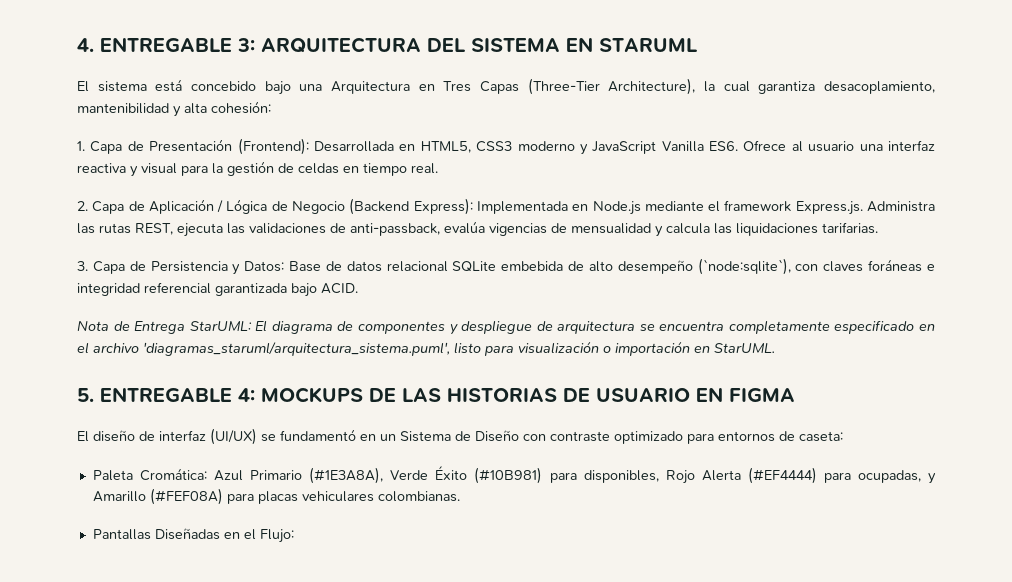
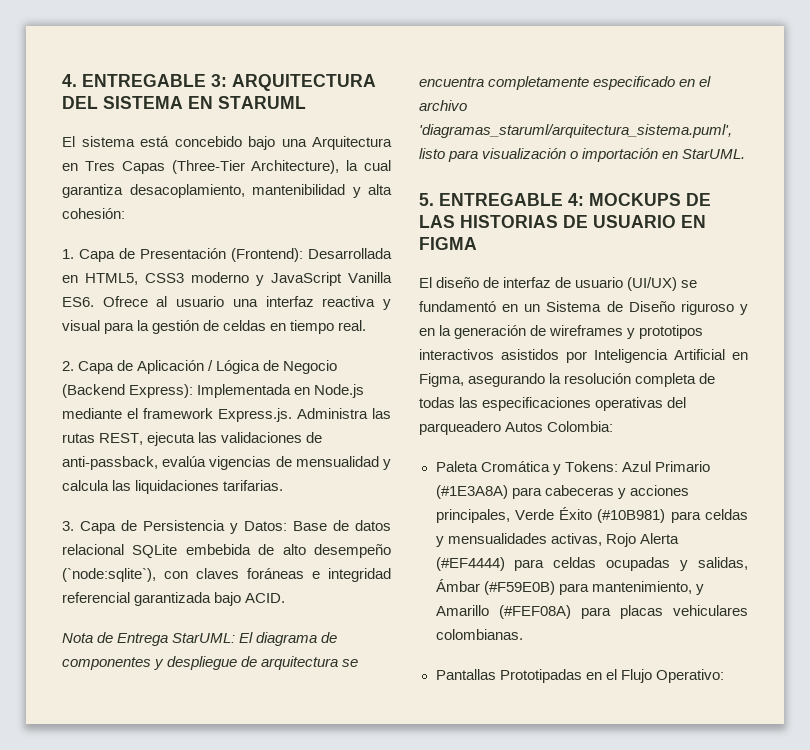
(206, 435) none -> [555,277,624,288] de usuario
[523,431,843,444] [92,465,921,484] con contraste optimizado para entornos de caseta: // Paleta Cromática: Azul Primario (#1E3A8A), Verde Éxito (#10B981) para disponibles, Rojo Alerta (#EF4444) para ocupadas, -> [680,301,748,315] [419,325,704,339] [419,349,748,363] [419,373,716,387] [419,397,687,411] [419,421,614,435] [435,461,710,475] [435,485,689,499] [435,507,748,523] [435,533,679,547] [435,557,748,571] [435,579,692,595] riguroso y en la generación de wireframes y prototipos interactivos asistidos por Inteligencia Artificial en Figma, asegurando la resolución completa de todas las especificaciones operativas del parqueadero Autos Colombia: // Paleta Cromática y Tokens: Azul Primario (#1E3A8A) para cabeceras y acciones principales, Verde Éxito (#10B981) para celdas y mensualidades activas, Rojo Alerta (#EF4444) para celdas ocupadas y salidas, Ámbar (#F59E0B) para mantenimiento,
[154,528,294,543] Diseñadas en el Flujo: -> [499,669,724,683] Prototipadas en el Flujo Operativo:

